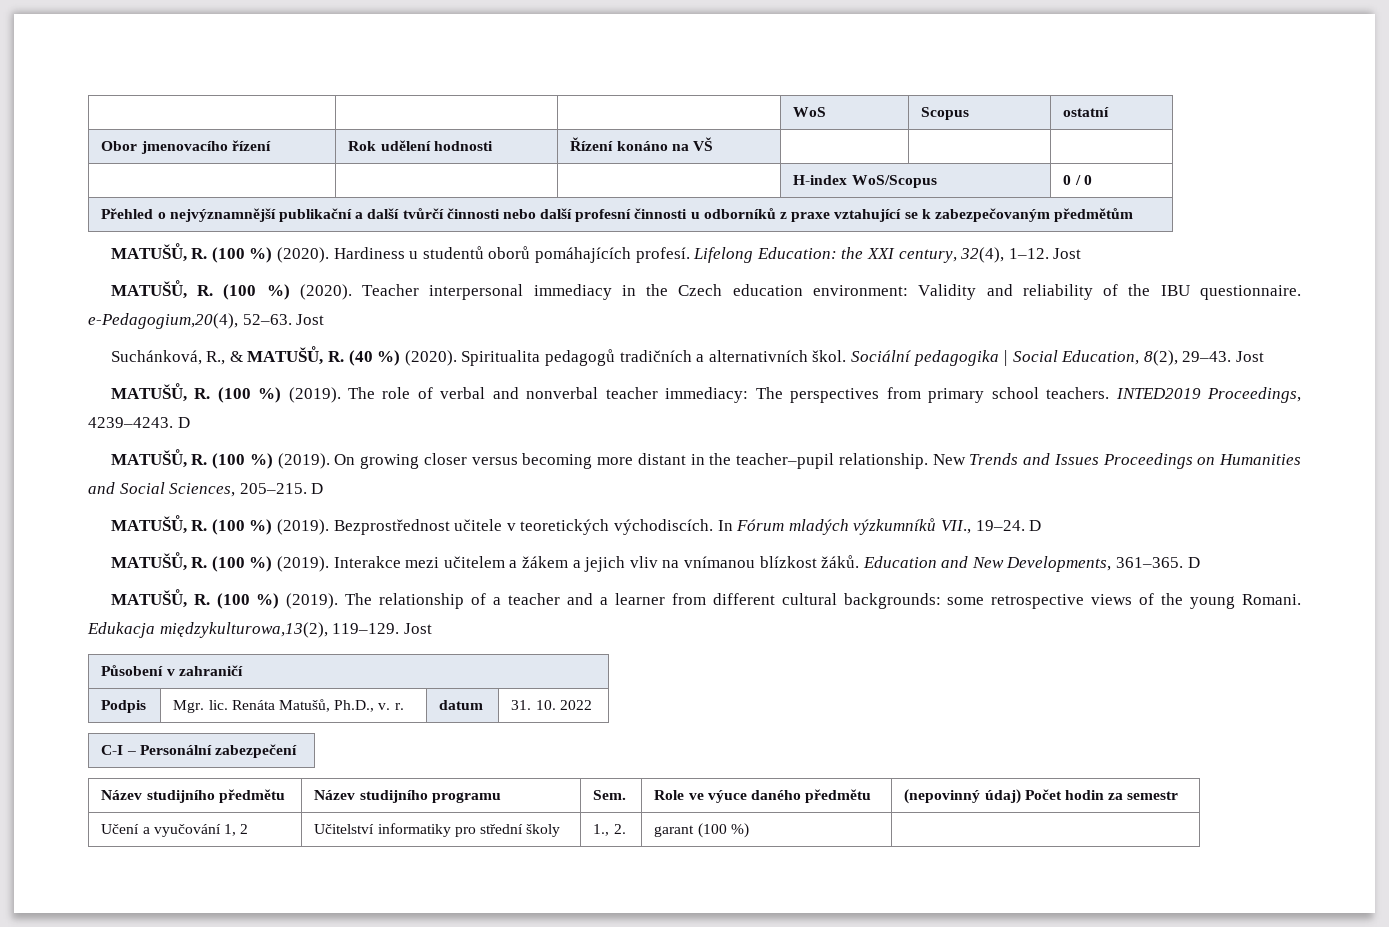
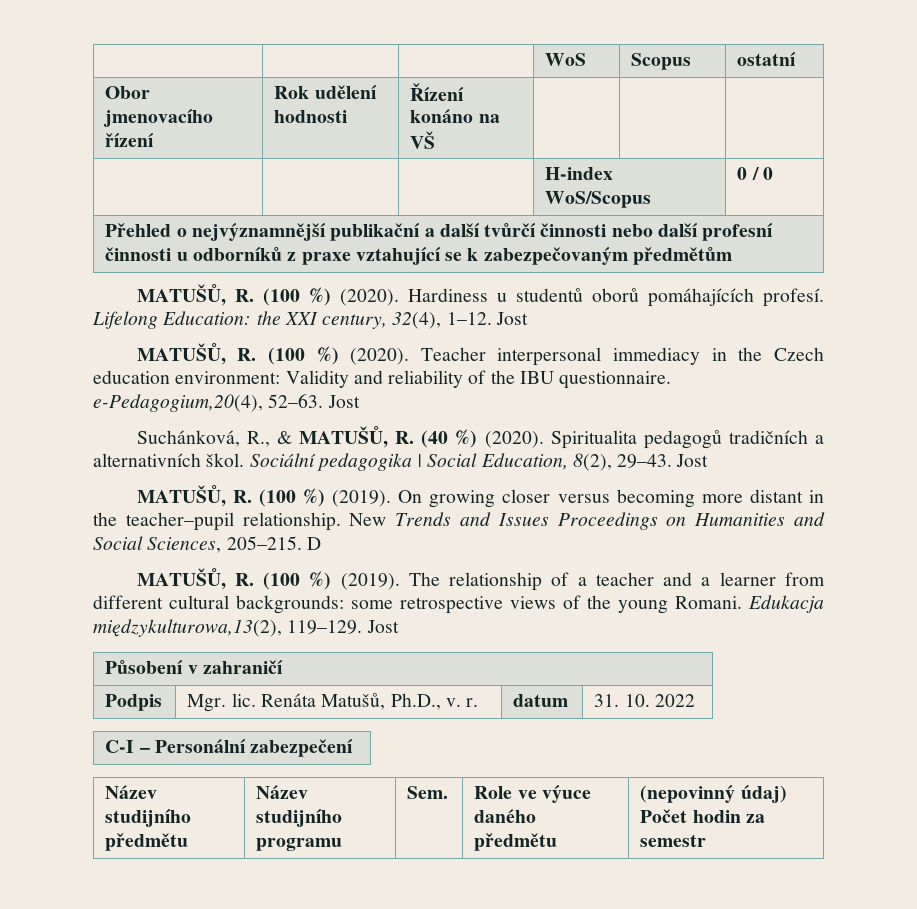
[110,383,1301,403] [88,417,190,428] // MATUŠŮ, R. (100 %) (2019). The role of verbal and nonverbal teacher immediacy: The perspectives from primary school teachers. INTED2019 Proceedings, 4239–4243. D -> (709, 460) none
[110,515,1042,535] [110,552,1200,572] // MATUŠŮ, R. (100 %) (2019). Bezprostřednost učitele v teoretických východiscích. In Fórum mladých výzkumníků VII., 19–24. D // MATUŠŮ, R. (100 %) (2019). Interakce mezi učitelem a žákem a jejich vliv na vnímanou blízkost žáků. Education and New Developments, 361–365. D -> (321, 543) none
[101,824,249,837] [314,823,561,837] [593,824,626,836] [654,823,749,838] // Učení a vyučování 1, 2 | Učitelství informatiky pro střední školy | 1., 2. | garant (100 %) | -> (707, 840) none

